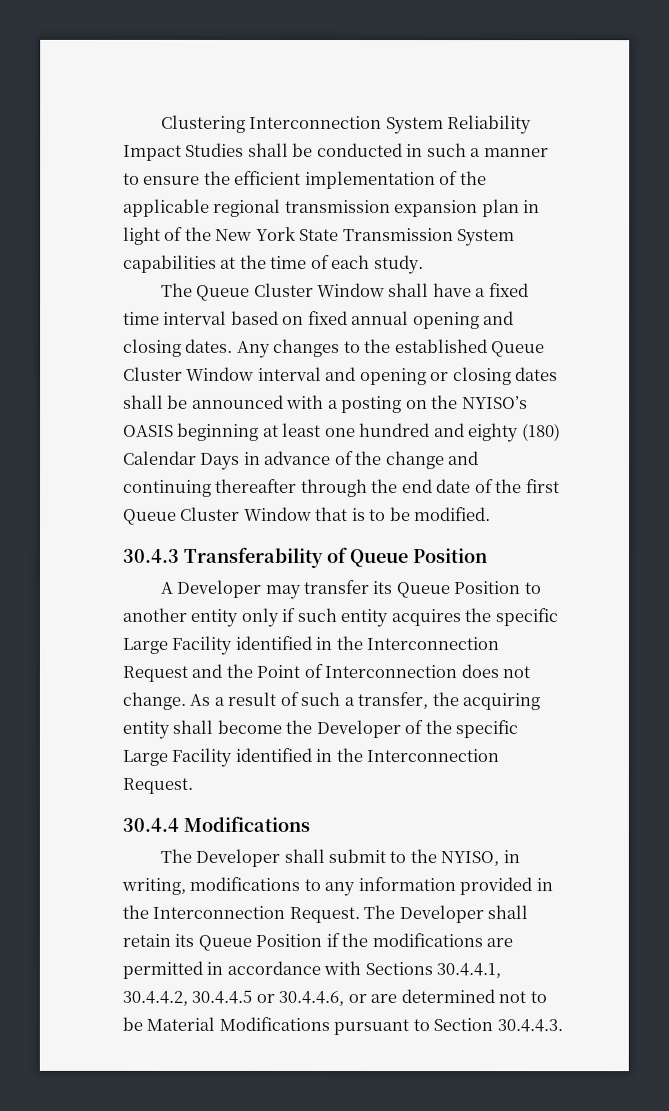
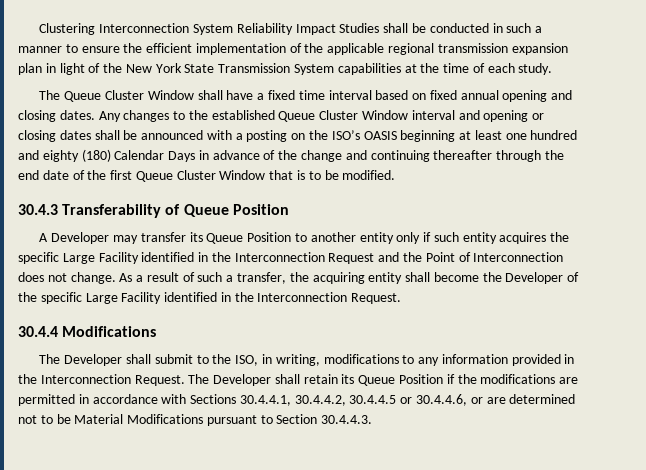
[461,396,528,410] NYISO’s -> [331,130,360,140] ISO’s
[440,851,500,867] NYISO, -> [235,355,259,366] ISO,

